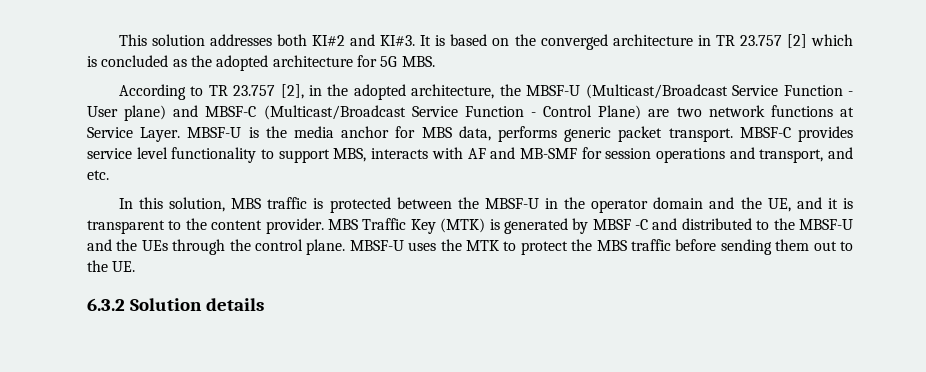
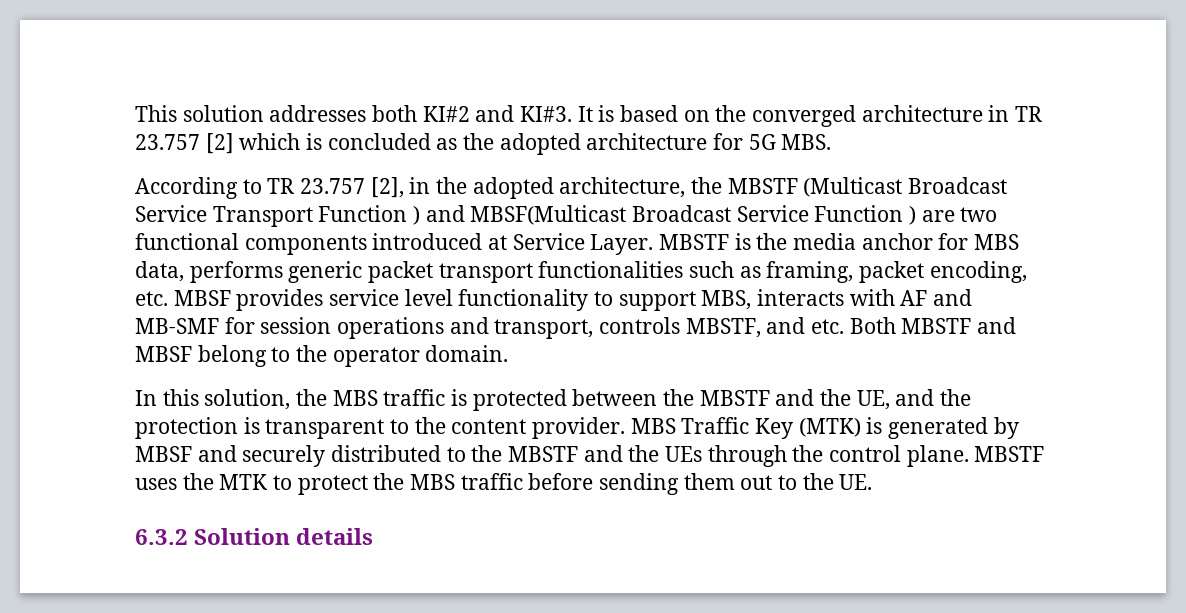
[526,84,853,99] [87,105,833,121] MBSF-U (Multicast/Broadcast Service Function - User plane) and MBSF-C (Multicast/Broadcast Service Function - Control Plane) are two network functions -> [727,177,1008,197] [135,205,998,227] [135,233,483,255] MBSTF (Multicast Broadcast Service Transport Function ) and MBSF(Multicast Broadcast Service Function ) are two functional components introduced
[187,127,242,138] MBSF-U -> [659,234,730,250] MBSTF
[668,127,791,142] transport. MBSF-C -> [438,261,1027,283] [135,290,231,306] transport functionalities such as framing, packet encoding, etc. MBSF
(824, 156) none -> [599,317,761,338] controls MBSTF,
(109, 175) none -> [849,317,1017,334] [135,345,509,367] Both MBSTF and MBSF belong to the operator domain.
(226, 204) none -> [296,389,328,406] the
[484,197,704,213] MBSF-U in the operator domain -> [699,390,770,406] MBSTF
[827,198,838,209] it -> [940,389,972,406] [135,417,238,439] the protection
[635,218,678,230] -C and -> [197,445,326,467] and securely
[799,219,854,230] MBSF-U -> [508,446,579,462] MBSTF
[349,240,404,251] MBSF-U -> [974,446,1045,462] MBSTF

